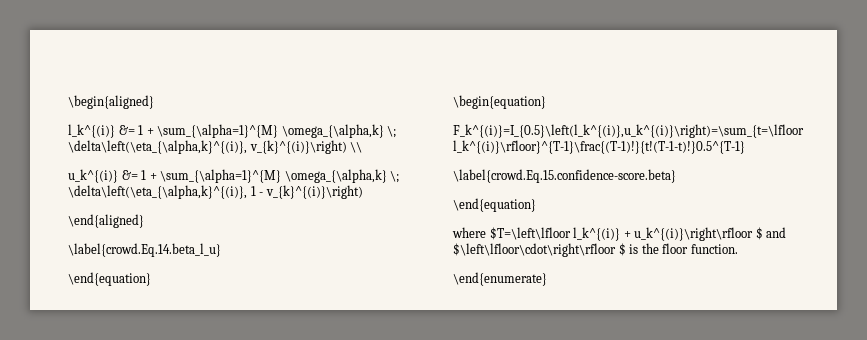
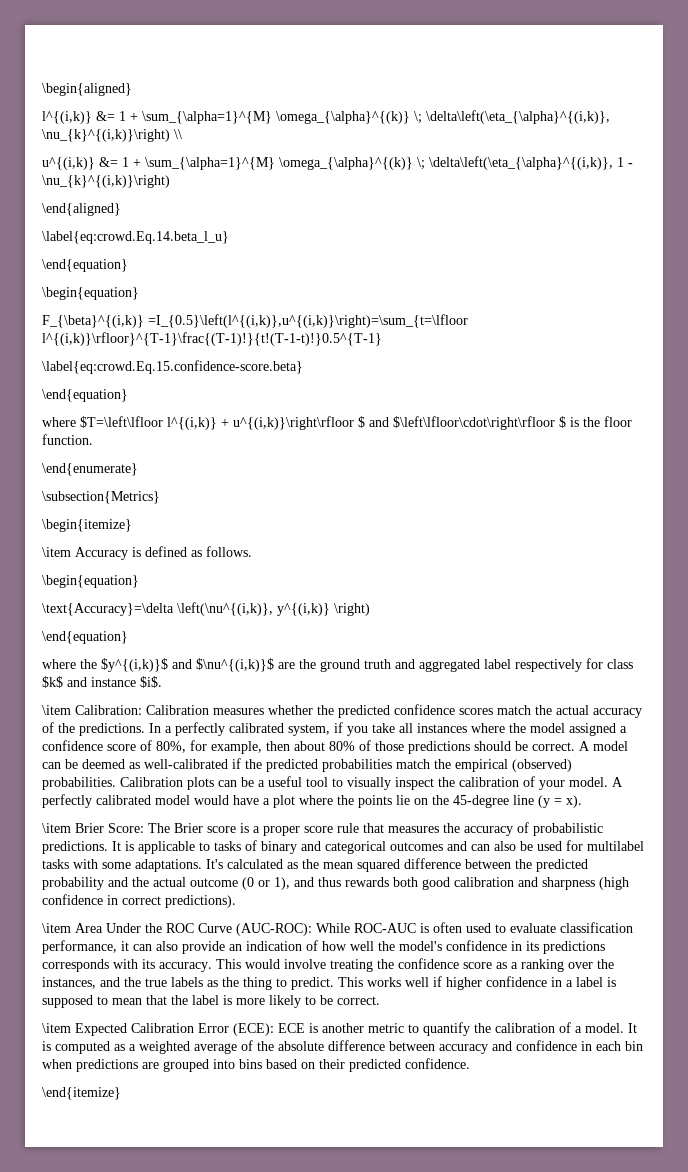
[68,124,397,138] [68,140,347,154] l_k^{(i)} &= 1 + \sum_{\alpha=1}^{M} \omega_{\alpha,k} \; \delta\left(\eta_{\alpha,k}^{(i)}, v_{k}^{(i)}\right) -> [42,110,610,124] [42,129,170,142] l^{(i,k)} &= 1 + \sum_{\alpha=1}^{M} \omega_{\alpha}^{(k)} \; \delta\left(\eta_{\alpha}^{(i,k)}, \nu_{k}^{(i,k)}\right)
[68,169,400,183] [68,185,247,199] u_k^{(i)} &= 1 + \sum_{\alpha=1}^{M} \omega_{\alpha,k} \; \delta\left(\eta_{\alpha,k}^{(i)}, -> [42,156,613,170] u^{(i,k)} &= 1 + \sum_{\alpha=1}^{M} \omega_{\alpha}^{(k)} \; \delta\left(\eta_{\alpha}^{(i,k)},
[265,185,363,199] v_{k}^{(i)}\right) -> [42,175,170,188] \nu_{k}^{(i,k)}\right)
[68,243,221,257] \label{crowd.Eq.14.beta_l_u} -> [42,231,229,244] \label{eq:crowd.Eq.14.beta_l_u}
[453,124,804,138] [453,140,745,154] [453,169,676,183] F_k^{(i)}=I_{0.5}\left(l_k^{(i)},u_k^{(i)}\right)=\sum_{t=\lfloor l_k^{(i)}\rfloor}^{T-1}\frac{(T-1)!}{t!(T-1-t)!}0.5^{T-1} // \label{crowd.Eq.15.confidence-score.beta} -> [42,314,468,328] [42,332,382,346] [42,360,303,374] F_{\beta}^{(i,k)} =I_{0.5}\left(l^{(i,k)},u^{(i,k)}\right)=\sum_{t=\lfloor l^{(i,k)}\rfloor}^{T-1}\frac{(T-1)!}{t!(T-1-t)!}0.5^{T-1} // \label{eq:crowd.Eq.15.confidence-score.beta}
[573,227,754,241] l_k^{(i)} + u_k^{(i)}\right\rfloor -> [167,416,354,430] l^{(i,k)} + u^{(i,k)}\right\rfloor
(547, 279) none -> [42,491,160,504] [42,519,132,532] [42,546,252,560] [42,575,139,588] [42,602,370,616] [42,631,128,644] [42,658,633,672] [42,676,162,688] [42,704,642,718] [42,722,627,736] [42,740,628,754] [42,758,572,772] [42,776,623,790] [42,794,582,808] [42,822,603,836] [42,840,644,854] [42,858,588,872] [42,877,629,890] [42,894,236,908] [42,922,633,936] [42,940,605,954] [42,958,614,972] [42,976,616,990] [42,995,380,1008] [42,1022,637,1036] [42,1040,643,1054] [42,1058,470,1072] [42,1087,121,1100] // \subsection{Metrics} // \begin{itemize} // \item Accuracy is defined as follows. // \begin{equation} // \text{Accuracy}=\delta \left(\nu^{(i,k)}, y^{(i,k)} \right) // \end{equation} // where the $y^{(i,k)}$ and $\nu^{(i,k)}$ are the ground truth and aggregated label respectively for class $k$ and instance $i$. // \item Calibration: Calibration measures whether the predicted confidence scores match the actual accuracy of the predictions. In a perfectly calibrated system, if you take all instances where the model assigned a confidence score of 80%, for example, then about 80% of those predictions should be correct. A model can be deemed as well-calibrated if the predicted probabilities match the empirical (observed) probabilities. Calibration plots can be a useful tool to visually inspect the calibration of your model. A perfectly calibrated model would have a plot where the points lie on the 45-degree line (y = x). // \item Brier Score: The Brier score is a proper score rule that measures the accuracy of probabilistic predictions. It is applicable to tasks of binary and categorical outcomes and can also be used for multilabel tasks with some adaptations. It's calculated as the mean squared difference between the predicted probability and the actual outcome (0 or 1), and thus rewards both good calibration and sharpness (high confidence in correct predictions). // \item Area Under the ROC Curve (AUC-ROC): While ROC-AUC is often used to evaluate classification performance, it can also provide an indication of how well the model's confidence in its predictions corresponds with its accuracy. This would involve treating the confidence score as a ranking over the instances, and the true labels as the thing to predict. This works well if higher confidence in a label is supposed to mean that the label is more likely to be correct. // \item Expected Calibration Error (ECE): ECE is another metric to quantify the calibration of a model. It is computed as a weighted average of the absolute difference between accuracy and confidence in each bin when predictions are grouped into bins based on their predicted confidence. // \end{itemize}

